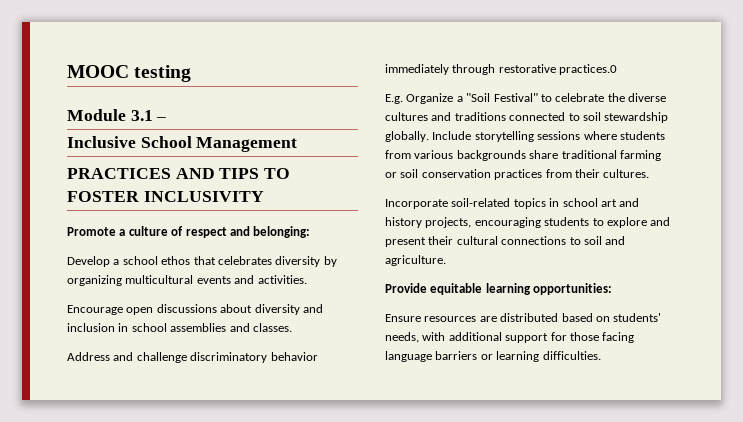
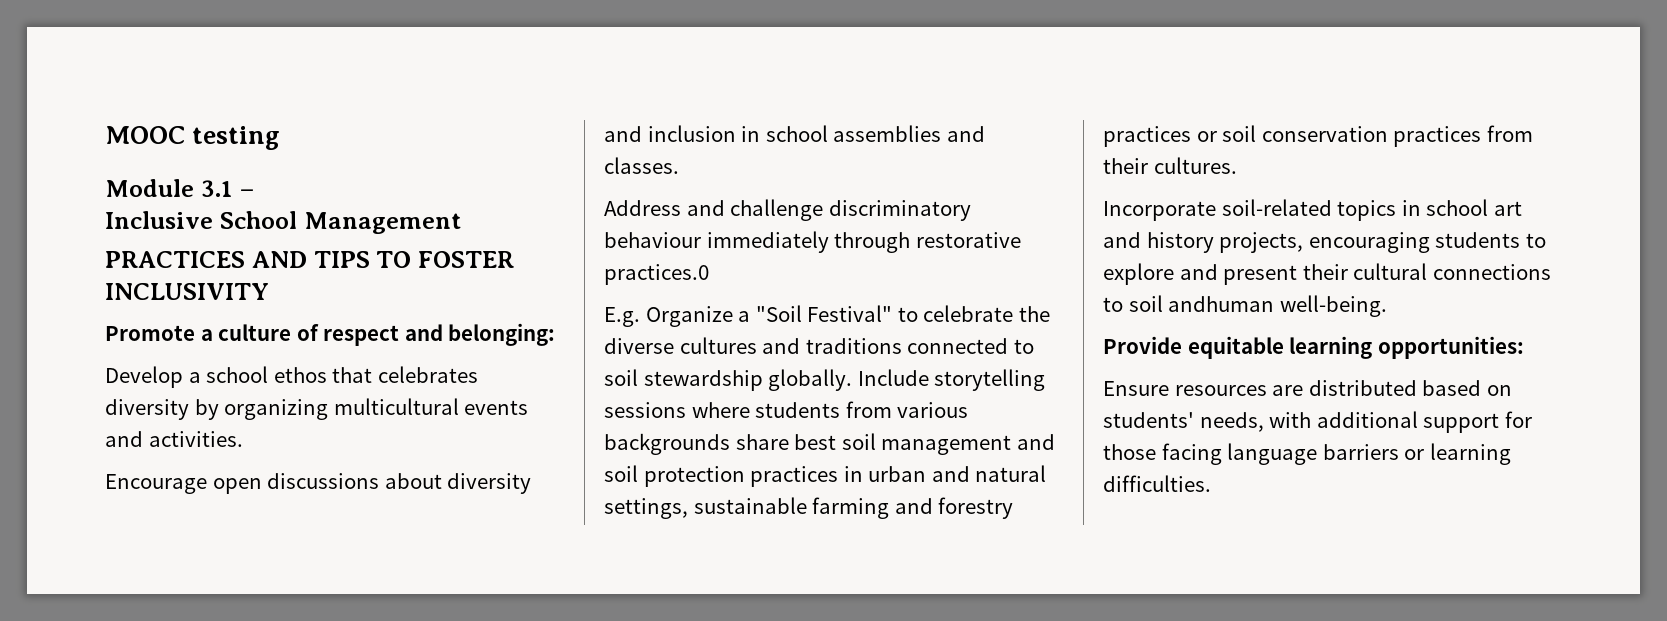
[270,352,318,361] behavior -> [604,232,701,248] behaviour
[561,150,661,161] traditional farming -> [794,433,1055,455] [604,465,1047,487] [604,497,1014,519] [1103,126,1191,147] best soil management and soil protection practices in urban and natural settings, sustainable farming and forestry practices
[605,236,626,245] [385,255,446,266] and agriculture. -> [1168,295,1387,317] andhuman well-being.

